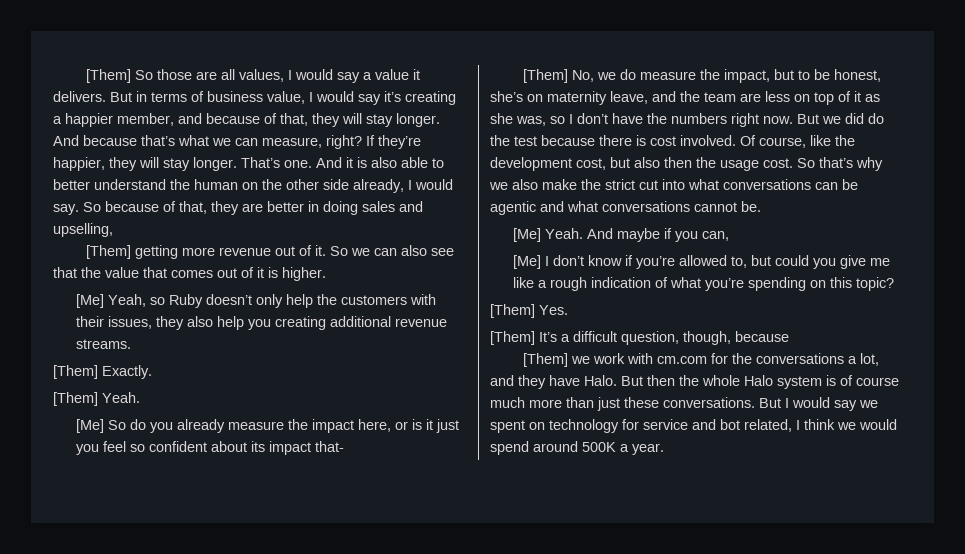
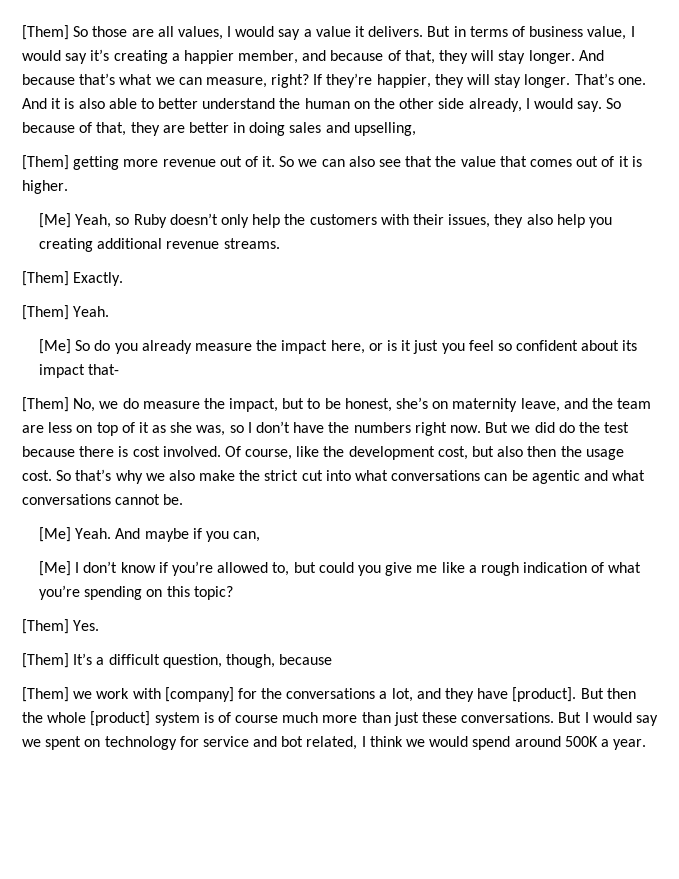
[657,356,708,364] cm.com -> [164,687,234,702] [company]
[584,375,617,386] Halo. -> [512,687,577,702] [product].
[744,375,773,386] Halo -> [90,711,151,726] [product]

